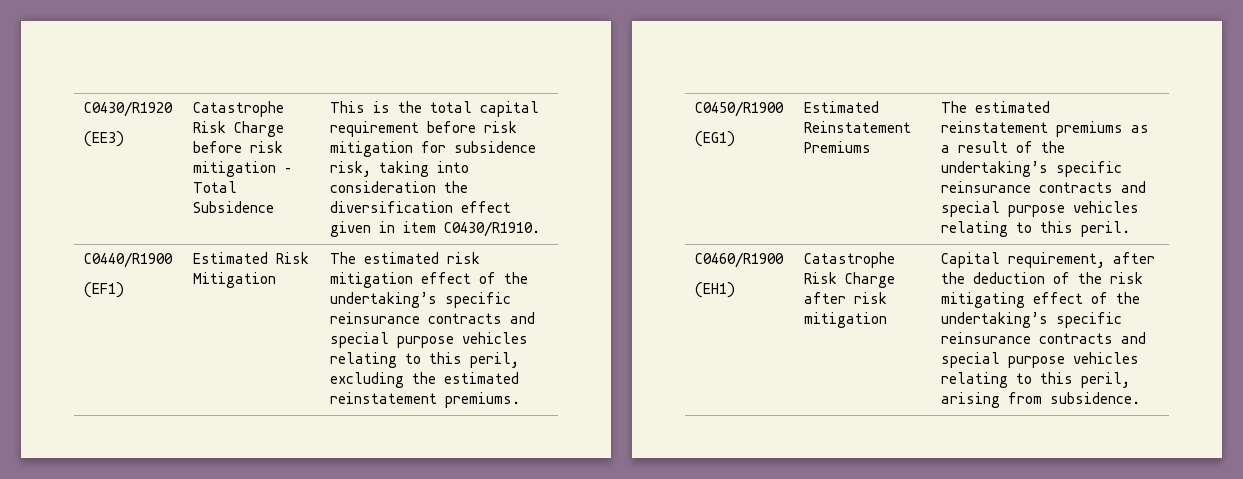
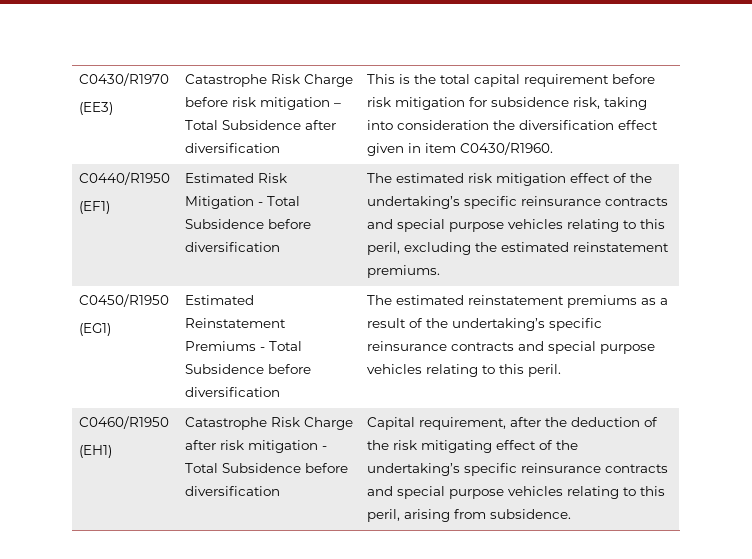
[84,101,174,117] C0430/R1920 -> [79,73,170,86] C0430/R1970
(275, 207) none -> [305,120,337,130] [185,143,281,153] after diversification
[444,221,541,237] [84,252,174,268] C0430/R1910. // C0440/R1900 -> [460,142,554,155] [79,172,171,185] C0430/R1960. // C0440/R1950
(277, 280) none -> [258,196,301,206] [185,219,312,229] [185,242,281,252] - Total Subsidence before diversification
[695,101,785,117] C0450/R1900 -> [79,294,170,307] C0450/R1950
(872, 147) none -> [260,341,303,351] [185,364,312,374] [185,387,281,397] - Total Subsidence before diversification
[695,252,785,268] C0460/R1900 -> [79,416,170,429] C0460/R1950
(888, 320) none -> [322,446,328,450] [185,463,349,473] [185,486,281,496] - Total Subsidence before diversification

